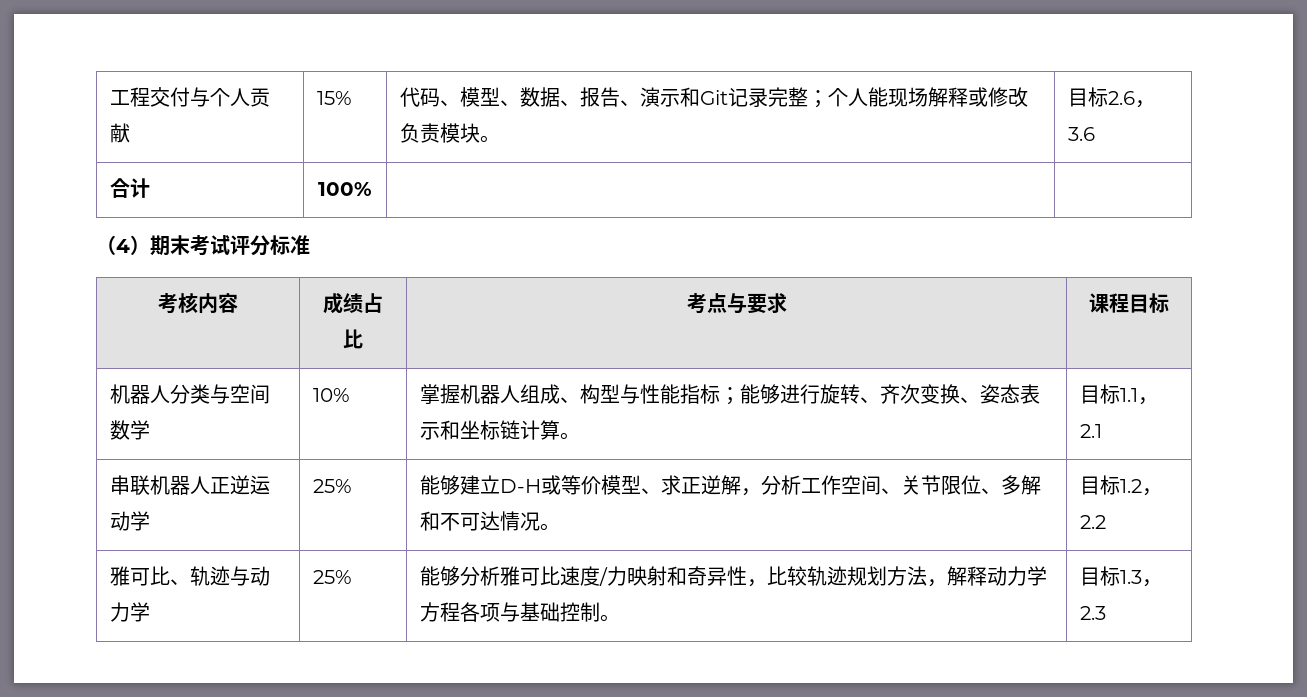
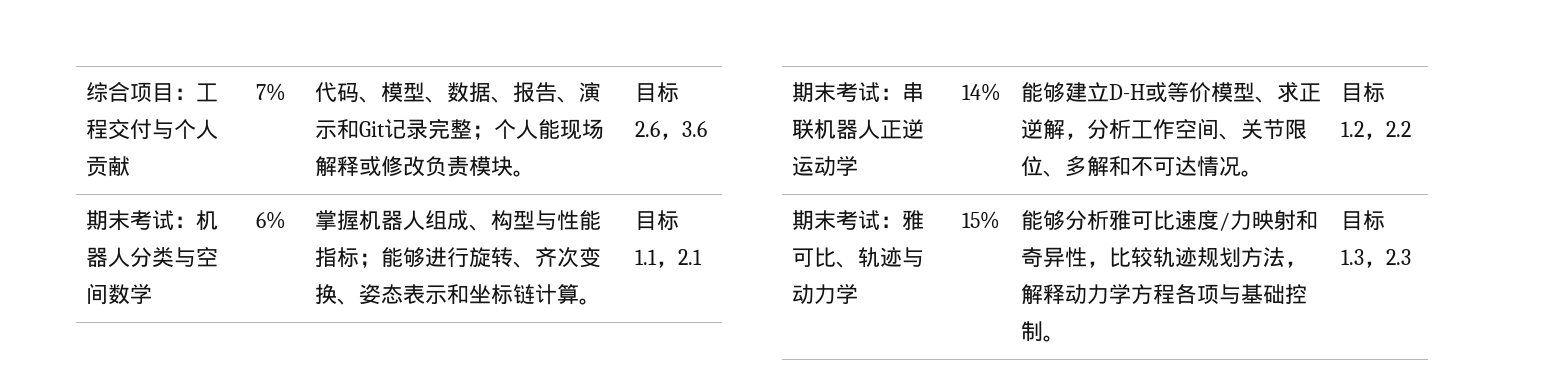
(110, 97) none -> [85,81,196,102] 综合项目：
[317,91,353,105] 15% -> [255,83,286,101] 7%
[110,178,151,198] [318,182,372,196] [96,235,310,256] [158,293,238,314] [323,292,383,314] [343,329,363,349] [686,293,787,314] [1089,293,1169,313] 合计 | 100% | | // （4）期末考试评分标准 // 考核内容 | 成绩占比 | 考点与要求 | 课程目标 // -> [85,210,196,231] 期末考试：
[313,388,351,402] 10% -> [255,211,286,229] 6%
(1103, 431) none -> [791,82,902,103] 期末考试：
[313,479,353,493] 25% -> [961,83,1001,101] 14%
(1107, 522) none -> [791,210,902,231] 期末考试：
[313,570,353,584] 25% -> [961,211,1000,229] 15%

